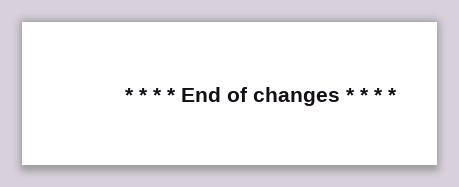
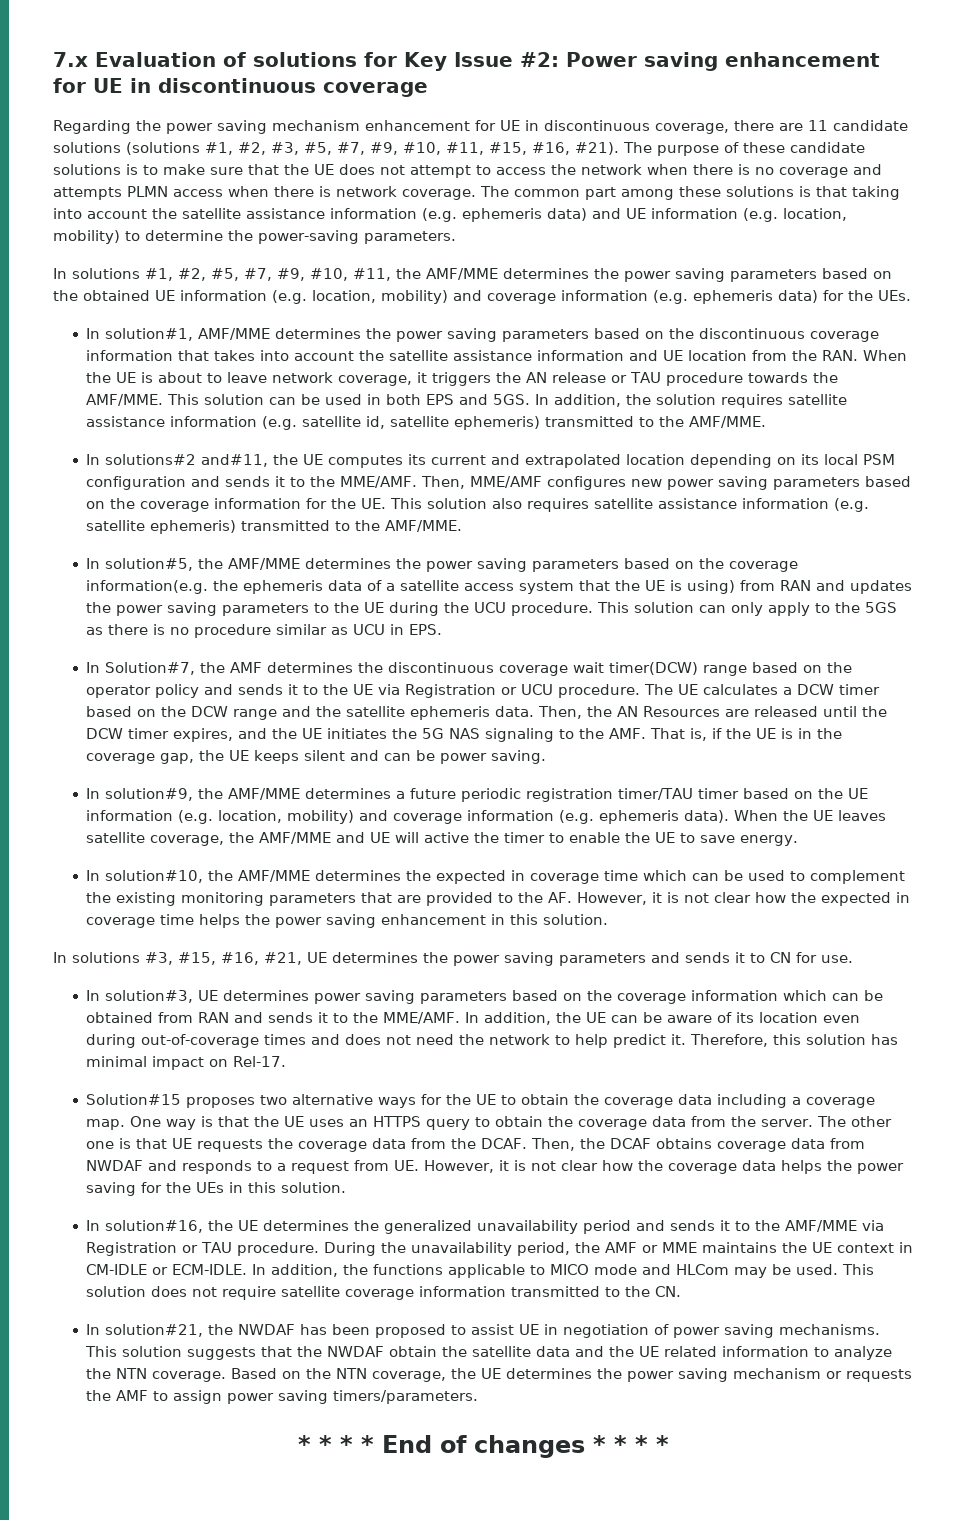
(125, 95) none -> [53,52,880,71] [53,78,428,97] [53,120,908,134] [53,142,865,156] [53,164,882,178] [53,186,900,200] [53,208,847,222] [53,230,456,244] [53,268,892,282] [53,290,911,304] [86,328,880,342] [86,350,908,361] [86,372,839,386] [86,394,848,408] [86,416,767,430] [86,454,896,468] [86,476,912,490] [86,498,870,512] [86,520,463,534] [86,558,799,572] [86,580,913,594] [86,602,898,616] [86,624,443,638] [86,662,853,676] [86,684,881,698] [86,706,888,720] [86,728,843,742] [86,750,547,764] [86,788,869,802] [86,810,887,824] [86,832,799,846] [86,870,906,884] [86,892,911,906] [86,914,609,928] [53,952,853,966] [86,990,884,1004] [86,1012,861,1025] [86,1034,899,1048] [86,1056,287,1070] [86,1094,876,1108] [86,1116,893,1130] [86,1138,866,1152] [86,1160,905,1174] [86,1182,347,1196] [86,1220,885,1234] [86,1242,914,1256] [86,1264,875,1278] [86,1286,682,1300] [86,1324,881,1338] [85,1346,893,1360] [86,1368,913,1382] [86,1390,479,1404] 7.x Evaluation of solutions for Key Issue #2: Power saving enhancement for UE in discontinuous coverage // Regarding the power saving mechanism enhancement for UE in discontinuous coverage, there are 11 candidate solutions (solutions #1, #2, #3, #5, #7, #9, #10, #11, #15, #16, #21). The purpose of these candidate solutions is to make sure that the UE does not attempt to access the network when there is no coverage and attempts PLMN access when there is network coverage. The common part among these solutions is that taking into account the satellite assistance information (e.g. ephemeris data) and UE information (e.g. location, mobility) to determine the power-saving parameters. // In solutions #1, #2, #5, #7, #9, #10, #11, the AMF/MME determines the power saving parameters based on the obtained UE information (e.g. location, mobility) and coverage information (e.g. ephemeris data) for the UEs. // In solution#1, AMF/MME determines the power saving parameters based on the discontinuous coverage information that takes into account the satellite assistance information and UE location from the RAN. When the UE is about to leave network coverage, it triggers the AN release or TAU procedure towards the AMF/MME. This solution can be used in both EPS and 5GS. In addition, the solution requires satellite assistance information (e.g. satellite id, satellite ephemeris) transmitted to the AMF/MME. // In solutions#2 and#11, the UE computes its current and extrapolated location depending on its local PSM configuration and sends it to the MME/AMF. Then, MME/AMF configures new power saving parameters based on the coverage information for the UE. This solution also requires satellite assistance information (e.g. satellite ephemeris) transmitted to the AMF/MME. // In solution#5, the AMF/MME determines the power saving parameters based on the coverage information(e.g. the ephemeris data of a satellite access system that the UE is using) from RAN and updates the power saving parameters to the UE during the UCU procedure. This solution can only apply to the 5GS as there is no procedure similar as UCU in EPS. // In Solution#7, the AMF determines the discontinuous coverage wait timer(DCW) range based on the operator policy and sends it to the UE via Registration or UCU procedure. The UE calculates a DCW timer based on the DCW range and the satellite ephemeris data. Then, the AN Resources are released until the DCW timer expires, and the UE initiates the 5G NAS signaling to the AMF. That is, if the UE is in the coverage gap, the UE keeps silent and can be power saving. // In solution#9, the AMF/MME determines a future periodic registration timer/TAU timer based on the UE information (e.g. location, mobility) and coverage information (e.g. ephemeris data). When the UE leaves satellite coverage, the AMF/MME and UE will active the timer to enable the UE to save energy. // In solution#10, the AMF/MME determines the expected in coverage time which can be used to complement the existing monitoring parameters that are provided to the AF. However, it is not clear how the expected in coverage time helps the power saving enhancement in this solution. // In solutions #3, #15, #16, #21, UE determines the power saving parameters and sends it to CN for use. // In solution#3, UE determines power saving parameters based on the coverage information which can be obtained from RAN and sends it to the MME/AMF. In addition, the UE can be aware of its location even during out-of-coverage times and does not need the network to help predict it. Therefore, this solution has minimal impact on Rel-17. // Solution#15 proposes two alternative ways for the UE to obtain the coverage data including a coverage map. One way is that the UE uses an HTTPS query to obtain the coverage data from the server. The other one is that UE requests the coverage data from the DCAF. Then, the DCAF obtains coverage data from NWDAF and responds to a request from UE. However, it is not clear how the coverage data helps the power saving for the UEs in this solution. // In solution#16, the UE determines the generalized unavailability period and sends it to the AMF/MME via Registration or TAU procedure. During the unavailability period, the AMF or MME maintains the UE context in CM-IDLE or ECM-IDLE. In addition, the functions applicable to MICO mode and HLCom may be used. This solution does not require satellite coverage information transmitted to the CN. // In solution#21, the NWDAF has been proposed to assist UE in negotiation of power saving mechanisms. This solution suggests that the NWDAF obtain the satellite data and the UE related information to analyze the NTN coverage. Based on the NTN coverage, the UE determines the power saving mechanism or requests the AMF to assign power saving timers/parameters. //

